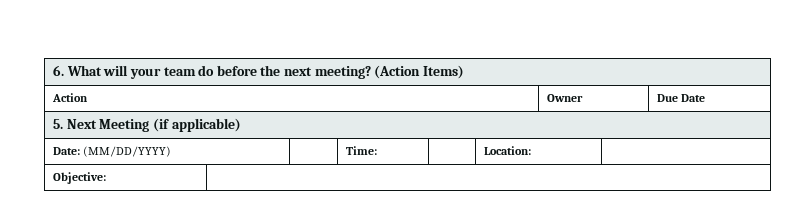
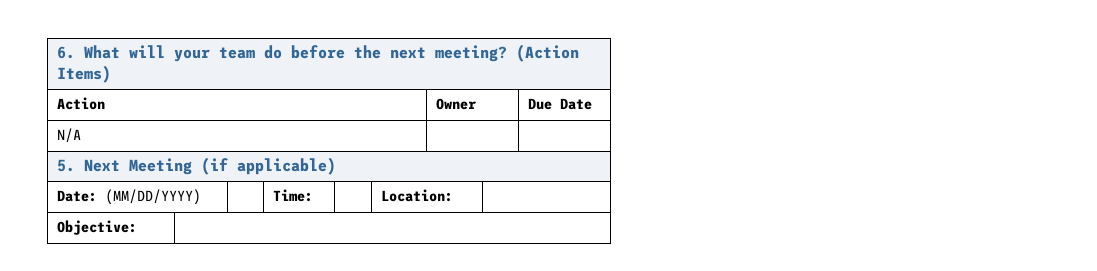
(706, 98) none -> [57,128,82,143] // N/A | |

